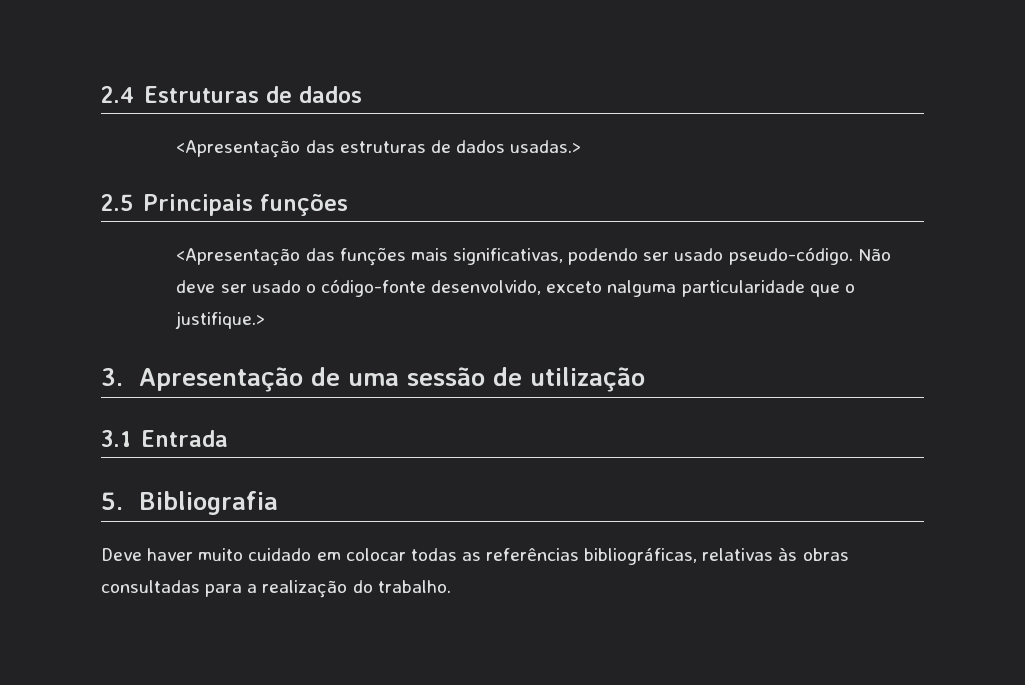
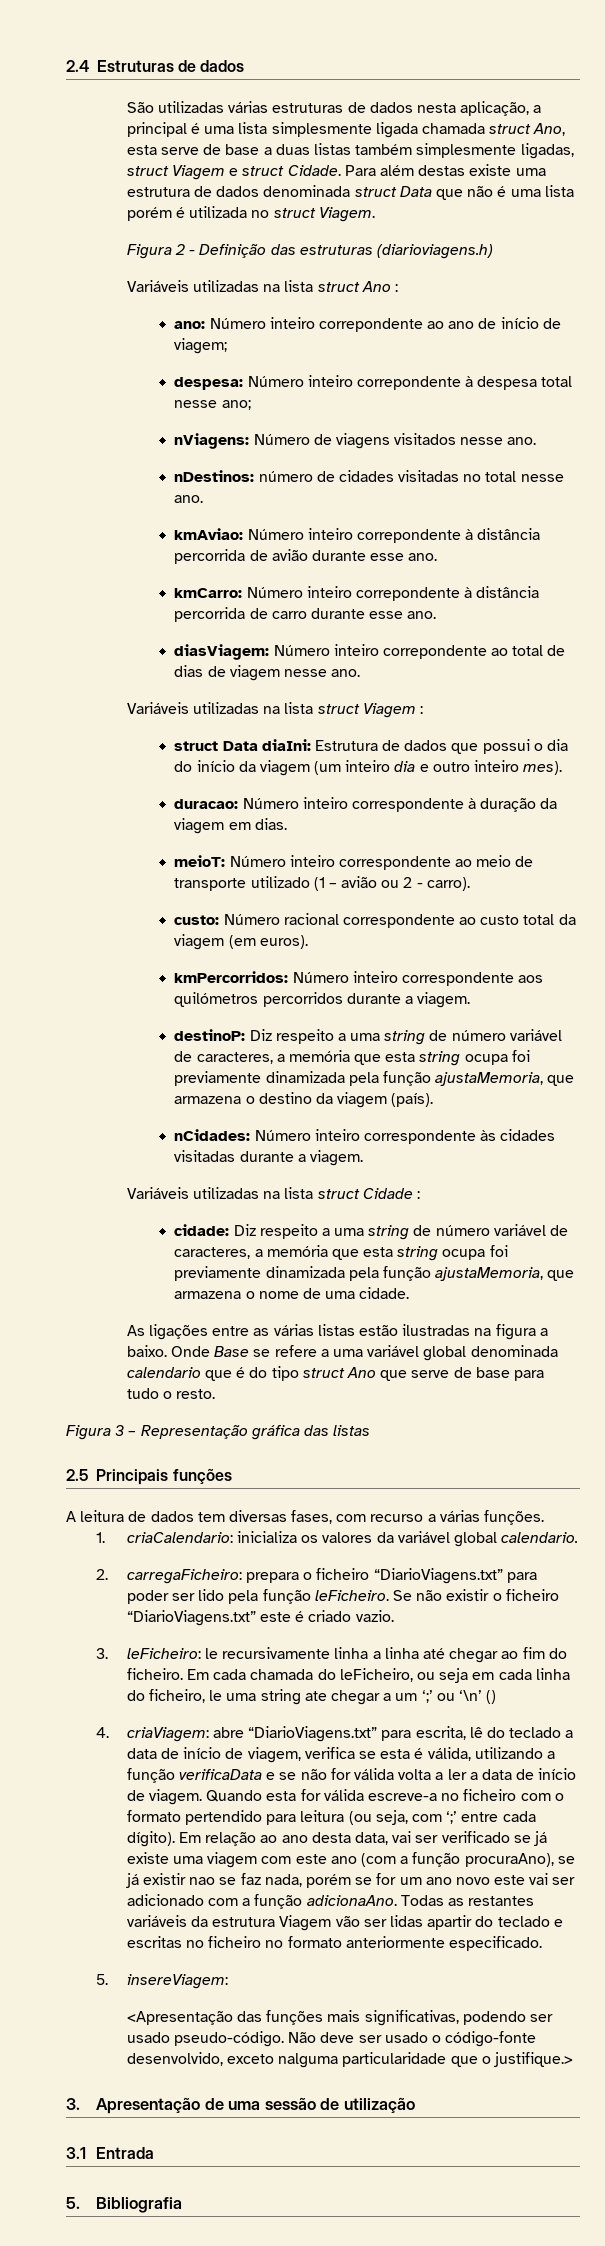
[176,140,582,158] [101,193,348,216] <Apresentação das estruturas de dados usadas.> // 2.5 Principais funções -> [126,101,542,116] [126,122,566,138] [126,143,574,159] [126,164,546,180] [126,185,574,200] [126,206,375,222] [126,244,493,259] [126,280,398,292] [174,317,561,332] [174,338,228,354] [174,375,573,390] [174,400,251,410] [174,433,537,449] [174,470,564,482] [174,495,204,503] [174,528,541,543] [174,549,438,564] [174,586,540,601] [174,607,437,622] [174,644,566,660] [174,665,361,681] [126,702,423,718] [174,739,568,754] [174,760,563,776] [174,797,558,812] [174,818,287,834] [174,855,534,870] [174,876,470,891] [174,913,576,928] [174,934,308,950] [174,971,544,986] [174,992,471,1008] [174,1029,562,1045] [174,1050,530,1066] [174,1071,575,1086] [174,1092,434,1108] [174,1129,556,1144] [174,1150,363,1166] [126,1187,420,1199] [174,1224,568,1240] [174,1245,508,1261] [174,1266,575,1281] [174,1287,410,1299] [126,1324,548,1340] [126,1345,558,1361] [126,1366,544,1381] [126,1388,216,1399] [66,1425,371,1440] [66,1468,232,1485] [66,1510,545,1525] [96,1531,579,1547] [96,1568,537,1584] [126,1589,559,1604] [126,1610,394,1626] [96,1647,567,1663] [126,1668,570,1683] [126,1689,497,1705] [96,1726,574,1742] [126,1747,555,1763] [126,1768,577,1783] [126,1789,564,1805] [126,1810,536,1825] [126,1831,547,1847] [126,1852,575,1868] [125,1873,576,1888] [126,1894,535,1909] [126,1915,563,1931] [126,1936,542,1951] [96,1974,228,1989] São utilizadas várias estruturas de dados nesta aplicação, a principal é uma lista simplesmente ligada chamada struct Ano, esta serve de base a duas listas também simplesmente ligadas, struct Viagem e struct Cidade. Para além destas existe uma estrutura de dados denominada struct Data que não é uma lista porém é utilizada no struct Viagem. // Figura 2 - Definição das estruturas (diarioviagens.h) // Variáveis utilizadas na lista struct Ano : // ano: Número inteiro correpondente ao ano de início de viagem; // despesa: Número inteiro correpondente à despesa total nesse ano; // nViagens: Número de viagens visitados nesse ano. // nDestinos: número de cidades visitadas no total nesse ano. // kmAviao: Número inteiro correpondente à distância percorrida de avião durante esse ano. // kmCarro: Número inteiro correpondente à distância percorrida de carro durante esse ano. // diasViagem: Número inteiro correpondente ao total de dias de viagem nesse ano. // Variáveis utilizadas na lista struct Viagem : // struct Data diaIni: Estrutura de dados que possui o dia do início da viagem (um inteiro dia e outro inteiro mes). // duracao: Número inteiro correspondente à duração da viagem em dias. // meioT: Número inteiro correspondente ao meio de transporte utilizado (1 – avião ou 2 - carro). // custo: Número racional correspondente ao custo total da viagem (em euros). // kmPercorridos: Número inteiro correspondente aos quilómetros percorridos durante a viagem. // destinoP: Diz respeito a uma string de número variável de caracteres, a memória que esta string ocupa foi previamente dinamizada pela função ajustaMemoria, que armazena o destino da viagem (país). // nCidades: Número inteiro correspondente às cidades visitadas durante a viagem. // Variáveis utilizadas na lista struct Cidade : // cidade: Diz respeito a uma string de número variável de caracteres, a memória que esta string ocupa foi previamente dinamizada pela função ajustaMemoria, que armazena o nome de uma cidade. // As ligações entre as várias listas estão ilustradas na figura a baixo. Onde Base se refere a uma variável global denominada calendario que é do tipo struct Ano que serve de base para tudo o resto. // Figura 3 – Representação gráfica das listas // 2.5 Principais funções // A leitura de dados tem diversas fases, com recurso a várias funções. // 1. criaCalendario: inicializa os valores da variável global calendario. // 2. carregaFicheiro: prepara o ficheiro “DiarioViagens.txt” para poder ser lido pela função leFicheiro. Se não existir o ficheiro “DiarioViagens.txt” este é criado vazio. // 3. leFicheiro: le recursivamente linha a linha até chegar ao fim do ficheiro. Em cada chamada do leFicheiro, ou seja em cada linha do ficheiro, le uma string ate chegar a um ‘;’ ou ‘\n’ () // 4. criaViagem: abre “DiarioViagens.txt” para escrita, lê do teclado a data de início de viagem, verifica se esta é válida, utilizando a função verificaData e se não for válida volta a ler a data de início de viagem. Quando esta for válida escreve-a no ficheiro com o formato pertendido para leitura (ou seja, com ‘;’ entre cada dígito). Em relação ao ano desta data, vai ser verificado se já existe uma viagem com este ano (com a função procuraAno), se já existir nao se faz nada, porém se for um ano novo este vai ser adicionado com a função adicionaAno. Todas as restantes variáveis da estrutura Viagem vão ser lidas apartir do teclado e escritas no ficheiro no formato anteriormente especificado. // 5. insereViagem:
[101,547,849,565] [101,580,451,598] // Deve haver muito cuidado em colocar todas as referências bibliográficas, relativas às obras consultadas para a realização do trabalho. -> (183, 2205) none

